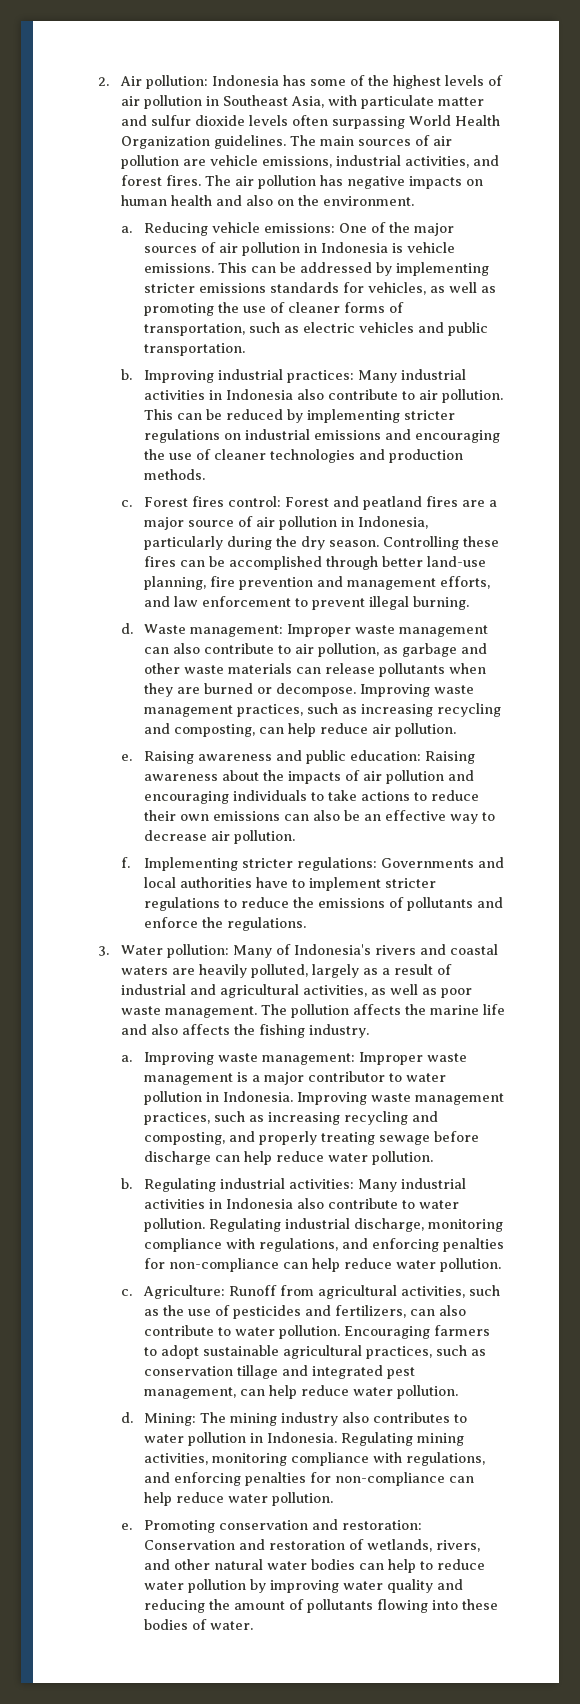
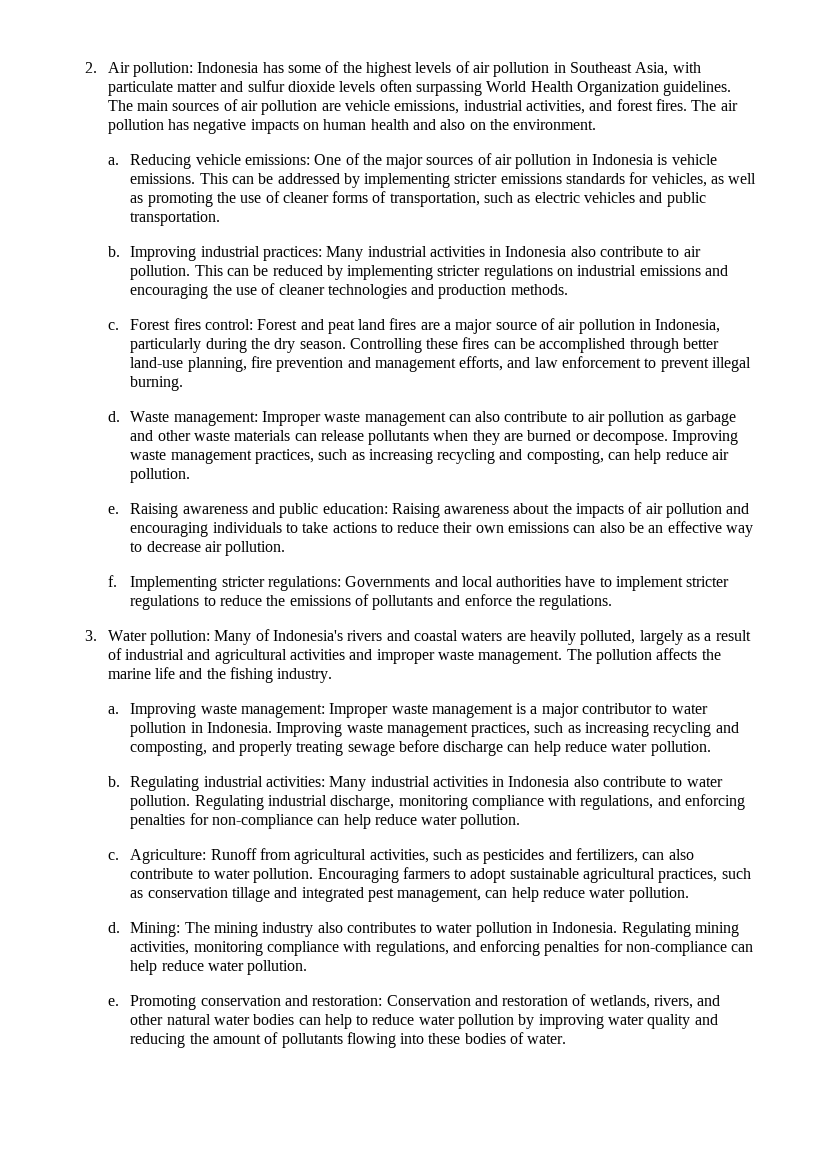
[362,496,422,510] peatland -> [327,319,386,334] peat land
[317,643,379,657] pollution, -> [608,411,665,426] pollution
[302,984,472,998] activities, as well as poor -> [290,649,435,664] activities and improper
[150,1024,230,1035] also affects -> (203, 673) none
[162,1305,230,1316] the use of -> (480, 856) none

